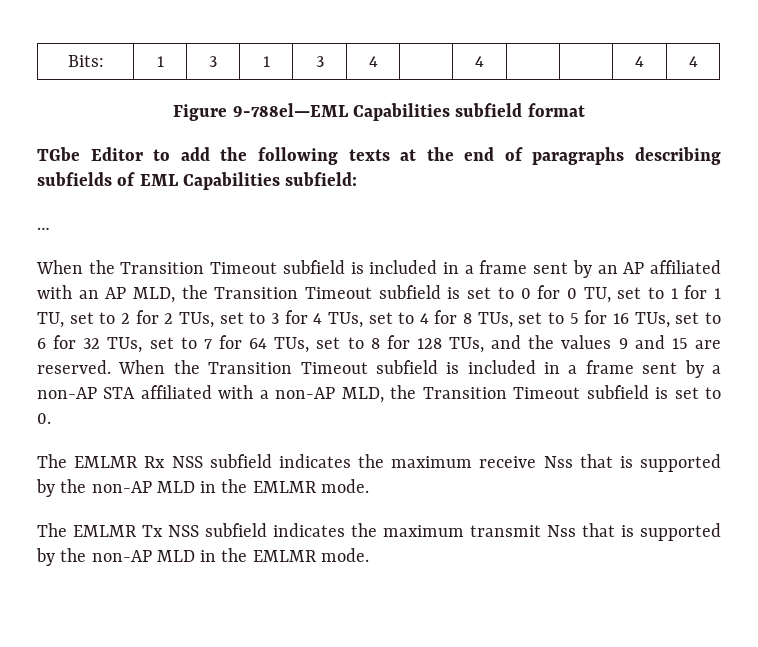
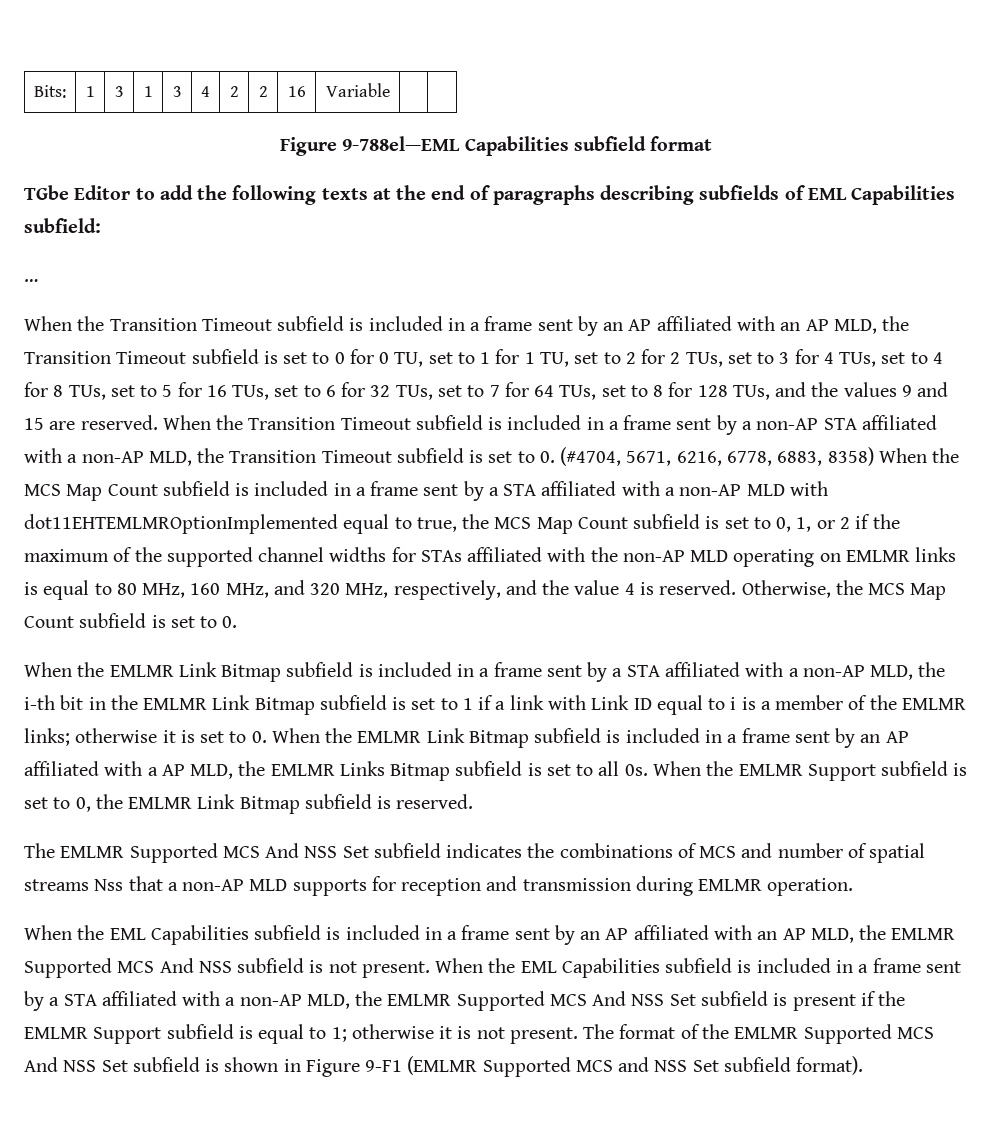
[475,56,484,67] [635,56,644,67] [688,56,698,67] | 4 | | | 4 | 4 -> [229,86,239,97] [258,86,268,97] [287,86,306,97] [325,83,390,97] 2 | 2 | 16 | Variable | |
[37,454,721,472] [36,479,369,497] [37,523,721,541] [36,548,369,566] // The EMLMR Rx NSS subfield indicates the maximum receive Nss that is supported by the non-AP MLD in the EMLMR mode. // The EMLMR Tx NSS subfield indicates the maximum transmit Nss that is supported by the non-AP MLD in the EMLMR mode. -> [560,447,960,466] [24,481,828,501] [24,514,900,534] [24,547,957,567] [24,580,947,600] [24,613,238,628] [24,662,946,682] [24,695,966,715] [24,728,909,748] [24,761,968,781] [24,794,474,814] [24,843,926,863] [24,876,854,896] [24,925,956,945] [24,958,961,978] [24,991,906,1011] [24,1024,934,1044] [24,1056,864,1077] (#4704, 5671, 6216, 6778, 6883, 8358) When the MCS Map Count subfield is included in a frame sent by a STA affiliated with a non-AP MLD with dot11EHTEMLMROptionImplemented equal to true, the MCS Map Count subfield is set to 0, 1, or 2 if the maximum of the supported channel widths for STAs affiliated with the non-AP MLD operating on EMLMR links is equal to 80 MHz, 160 MHz, and 320 MHz, respectively, and the value 4 is reserved. Otherwise, the MCS Map Count subfield is set to 0. // When the EMLMR Link Bitmap subfield is included in a frame sent by a STA affiliated with a non-AP MLD, the i-th bit in the EMLMR Link Bitmap subfield is set to 1 if a link with Link ID equal to i is a member of the EMLMR links; otherwise it is set to 0. When the EMLMR Link Bitmap subfield is included in a frame sent by an AP affiliated with a AP MLD, the EMLMR Links Bitmap subfield is set to all 0s. When the EMLMR Support subfield is set to 0, the EMLMR Link Bitmap subfield is reserved. // The EMLMR Supported MCS And NSS Set subfield indicates the combinations of MCS and number of spatial streams Nss that a non-AP MLD supports for reception and transmission during EMLMR operation. // When the EML Capabilities subfield is included in a frame sent by an AP affiliated with an AP MLD, the EMLMR Supported MCS And NSS subfield is not present. When the EML Capabilities subfield is included in a frame sent by a STA affiliated with a non-AP MLD, the EMLMR Supported MCS And NSS Set subfield is present if the EMLMR Support subfield is equal to 1; otherwise it is not present. The format of the EMLMR Supported MCS And NSS Set subfield is shown in Figure 9-F1 (EMLMR Supported MCS and NSS Set subfield format).

